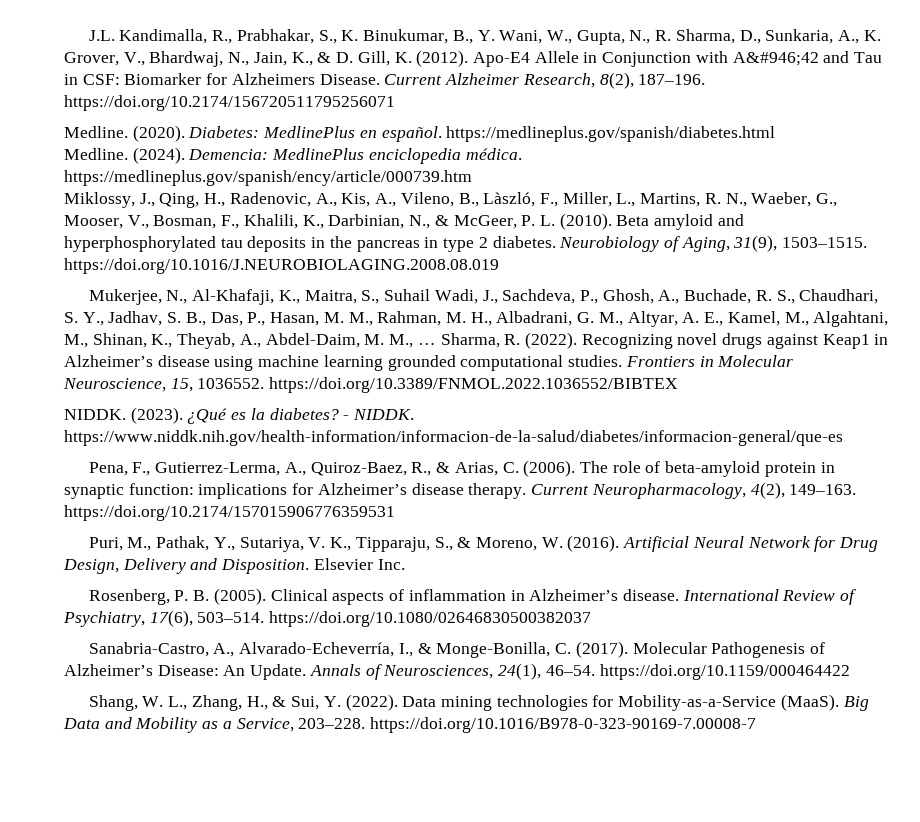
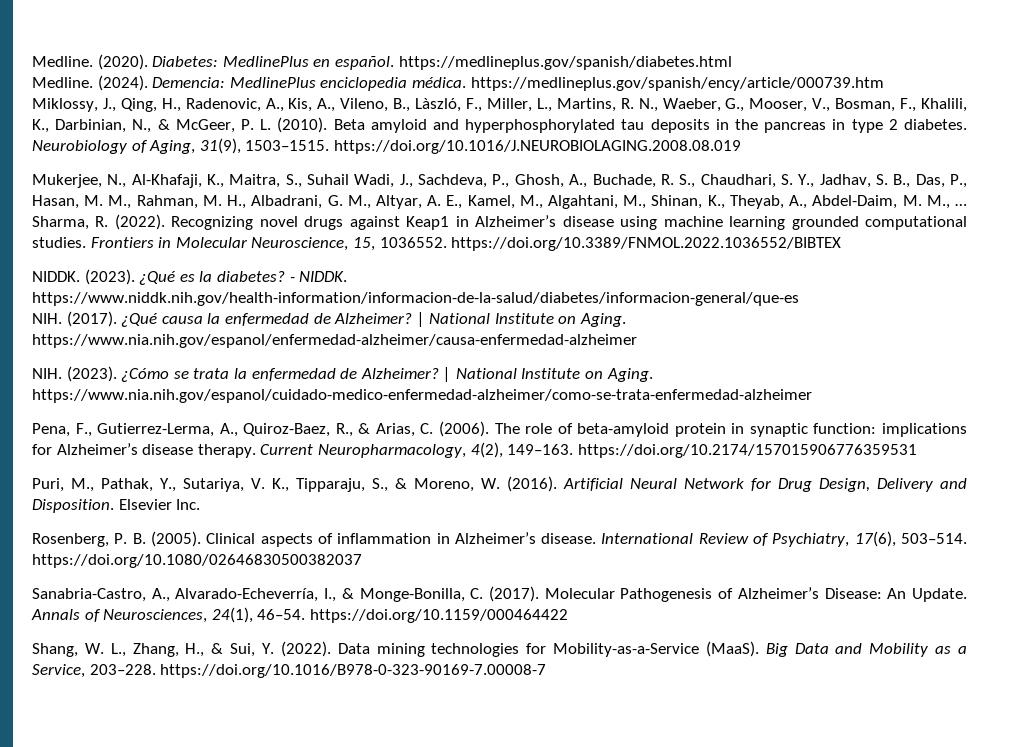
[88,29,881,45] [64,50,883,67] [64,72,706,89] [64,95,395,111] J.L. Kandimalla, R., Prabhakar, S., K. Binukumar, B., Y. Wani, W., Gupta, N., R. Sharma, D., Sunkaria, A., K. Grover, V., Bhardwaj, N., Jain, K., & D. Gill, K. (2012). Apo-E4 Allele in Conjunction with A&#946;42 and Tau in CSF: Biomarker for Alzheimers Disease. Current Alzheimer Research, 8(2), 187–196. https://doi.org/10.2174/156720511795256071 // -> (32, 61) none
(843, 438) none -> [32,311,627,327] [32,334,637,348] [32,366,653,382] [32,389,812,403] // NIH. (2017). ¿Qué causa la enfermedad de Alzheimer? | National Institute on Aging. https://www.nia.nih.gov/espanol/enfermedad-alzheimer/causa-enfermedad-alzheimer // NIH. (2023). ¿Cómo se trata la enfermedad de Alzheimer? | National Institute on Aging. https://www.nia.nih.gov/espanol/cuidado-medico-enfermedad-alzheimer/como-se-trata-enfermedad-alzheimer

